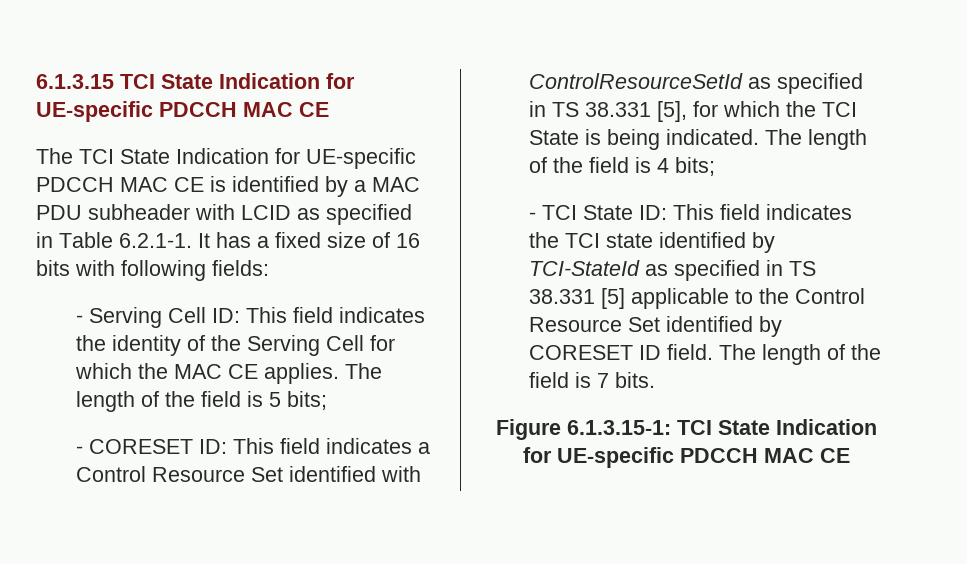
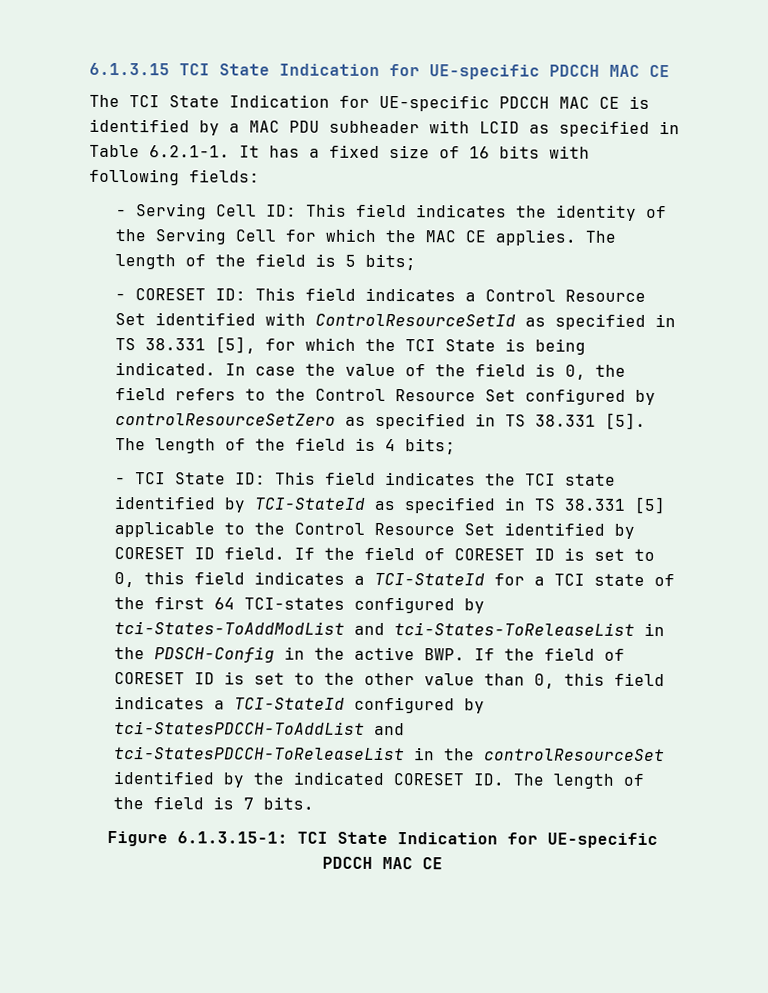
(760, 137) none -> [224,363,626,380] [114,387,656,405] [114,412,646,430] In case the value of the field is 0, the field refers to the Control Resource Set configured by controlResourceSetZero as specified in TS 38.331 [5].
(714, 352) none -> [293,546,655,561] [113,571,675,588] [113,596,485,614] [113,621,665,637] [113,646,625,663] [113,671,665,689] [113,696,485,714] [113,721,405,736] [113,746,665,762] [112,771,504,788] If the field of CORESET ID is set to 0, this field indicates a TCI-StateId for a TCI state of the first 64 TCI-states configured by tci-States-ToAddModList and tci-States-ToReleaseList in the PDSCH-Config in the active BWP. If the field of CORESET ID is set to the other value than 0, this field indicates a TCI-StateId configured by tci-StatesPDCCH-ToAddList and tci-StatesPDCCH-ToReleaseList in the controlResourceSet identified by the indicated CORESET ID.

